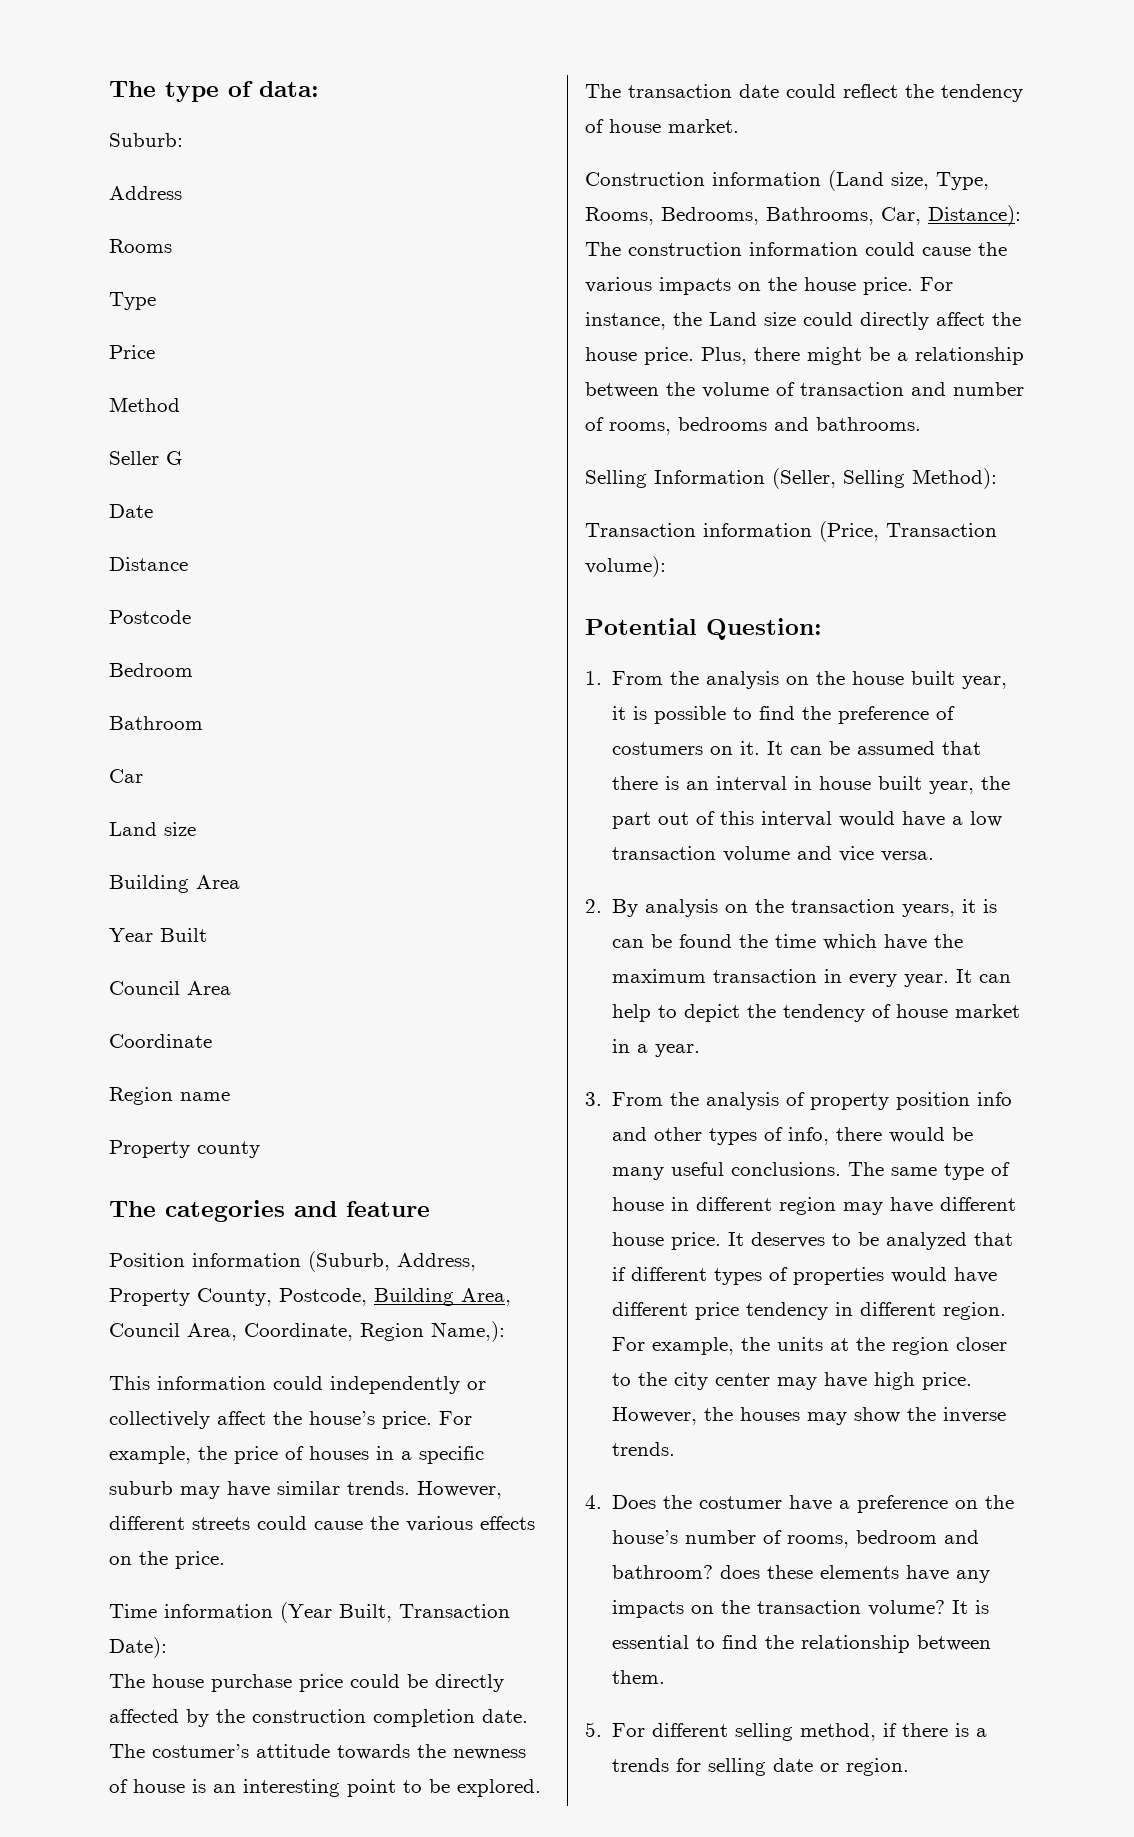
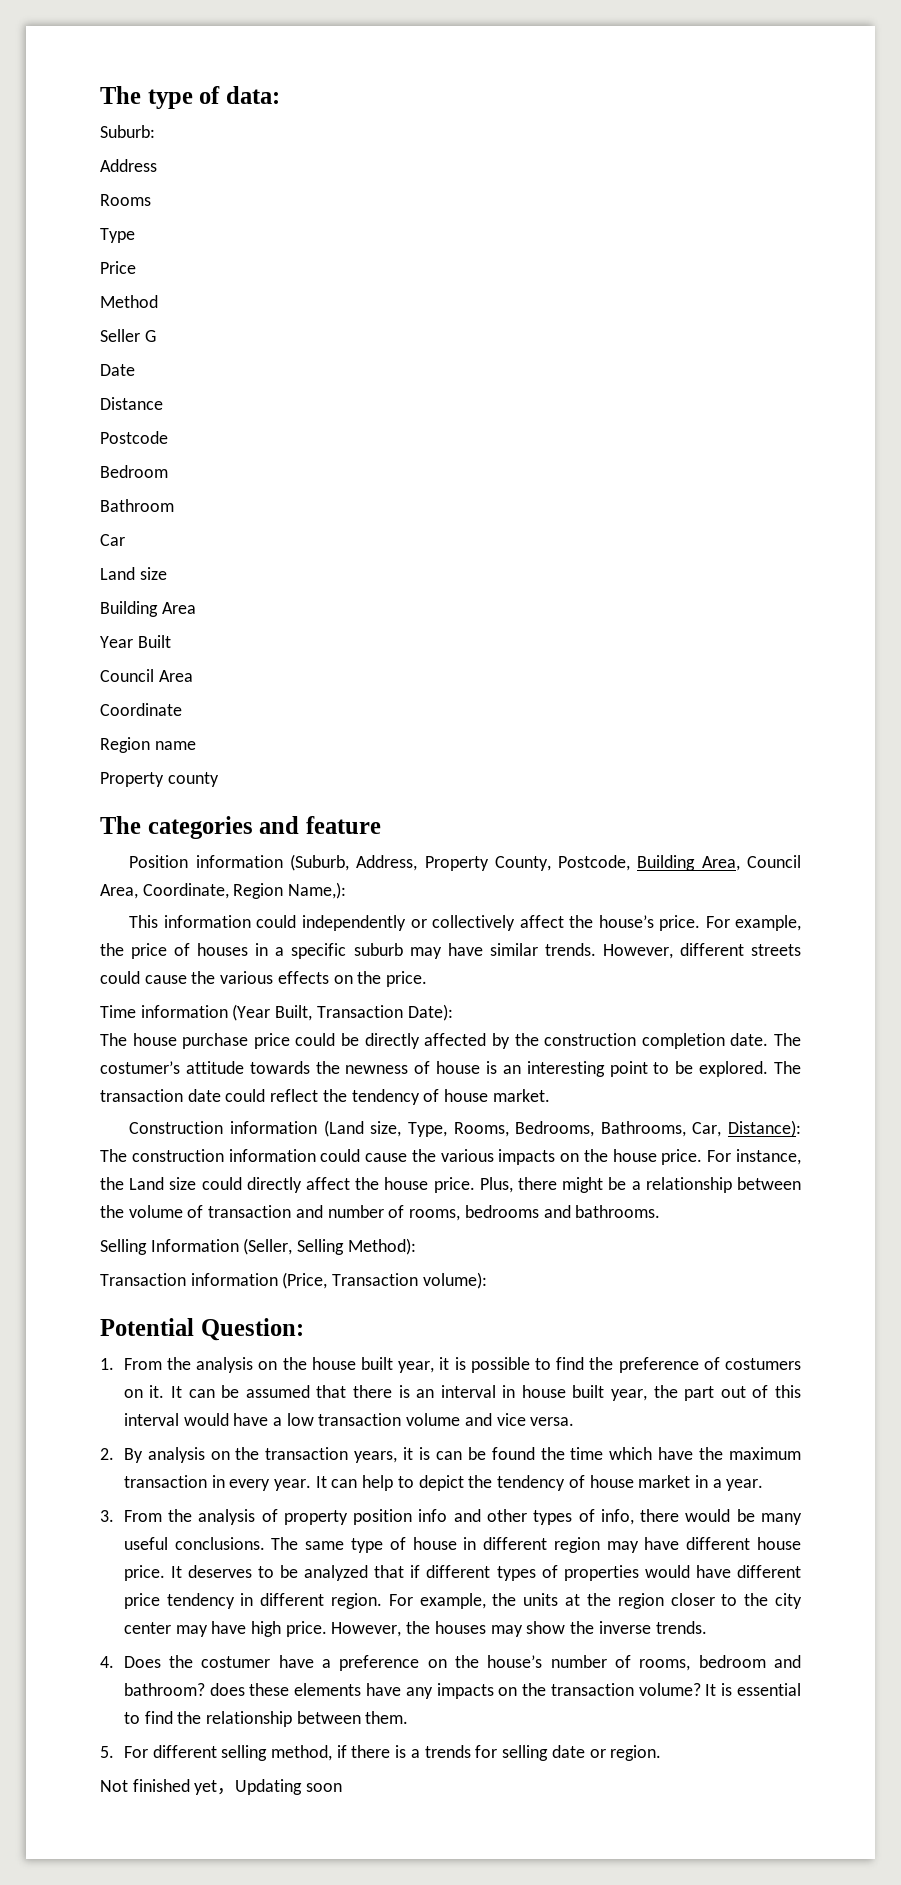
(910, 1767) none -> [100,1779,343,1795] // Not finished yet，Updating soon

